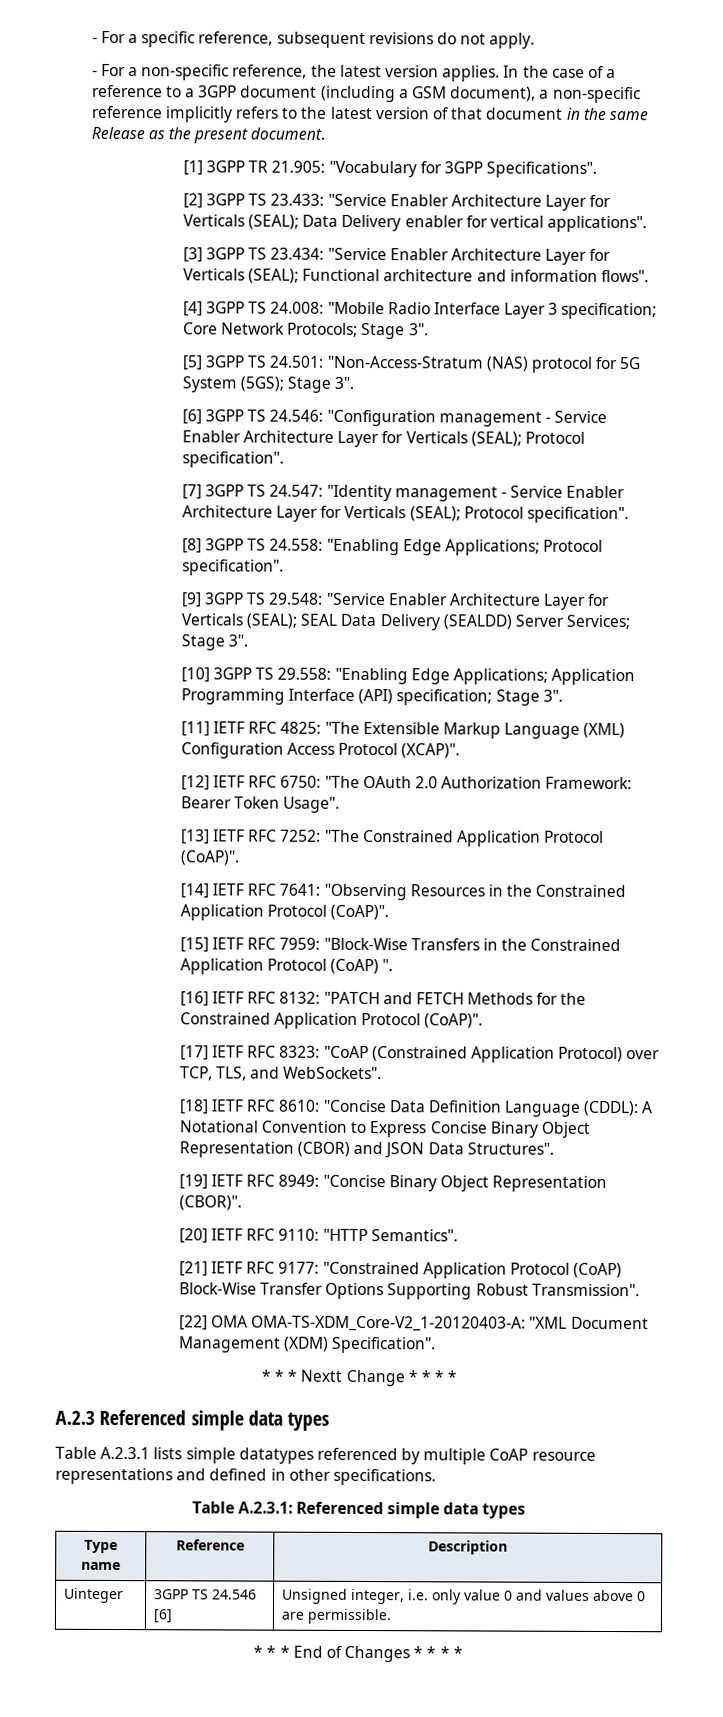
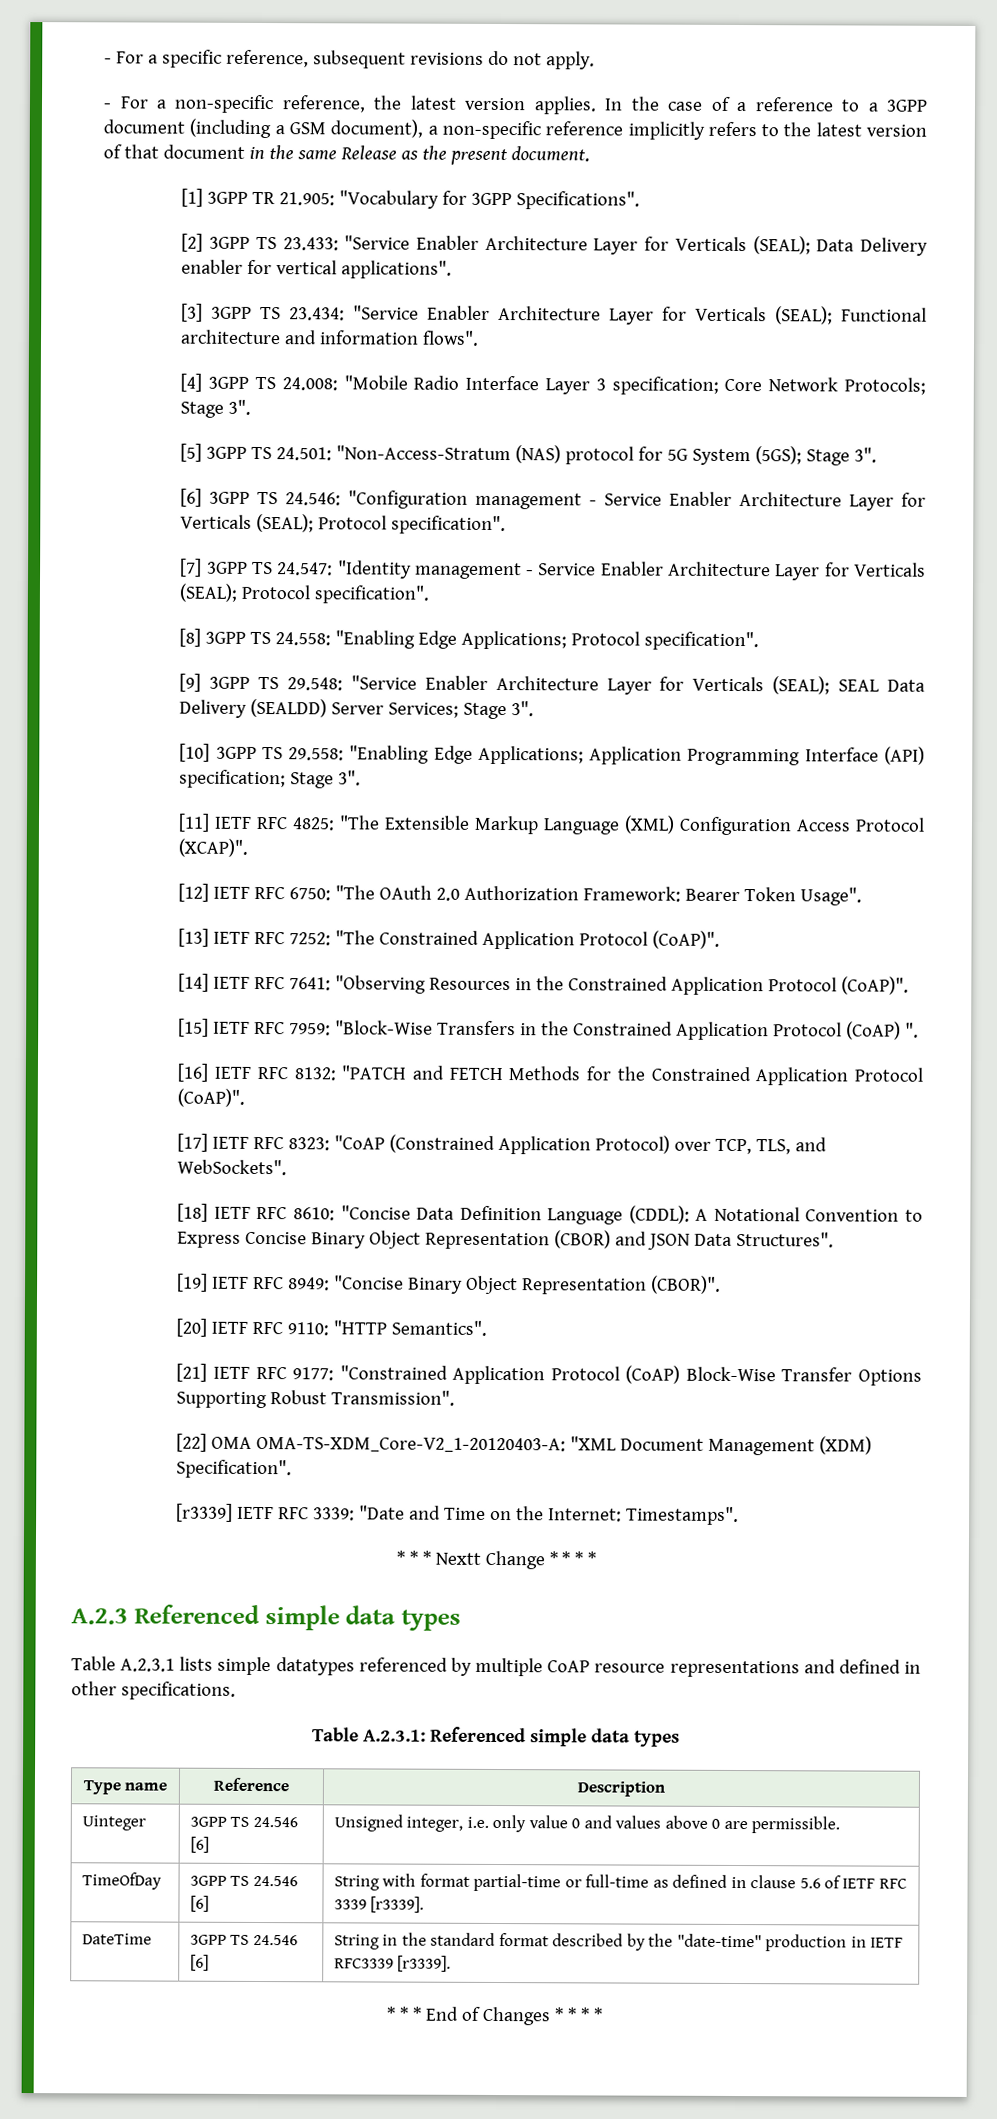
(437, 1345) none -> [176,1503,740,1526] // [r3339] IETF RFC 3339: "Date and Time on the Internet: Timestamps".
(392, 1616) none -> [81,1872,162,1890] [189,1875,298,1887] [189,1895,209,1912] [333,1873,907,1892] [333,1896,425,1913] [81,1933,152,1945] [189,1934,298,1946] [189,1954,209,1971] [333,1932,903,1952] [333,1955,452,1972] // TimeOfDay | 3GPP TS 24.546 [6] | String with format partial-time or full-time as defined in clause 5.6 of IETF RFC 3339 [r3339]. // DateTime | 3GPP TS 24.546 [6] | String in the standard format described by the "date-time" production in IETF RFC3339 [r3339].

